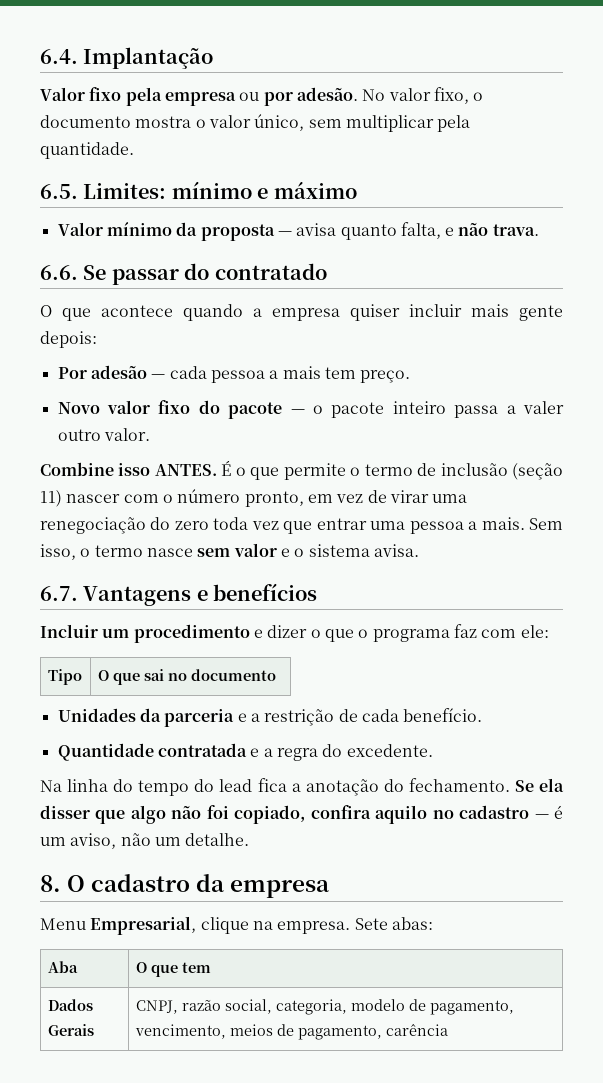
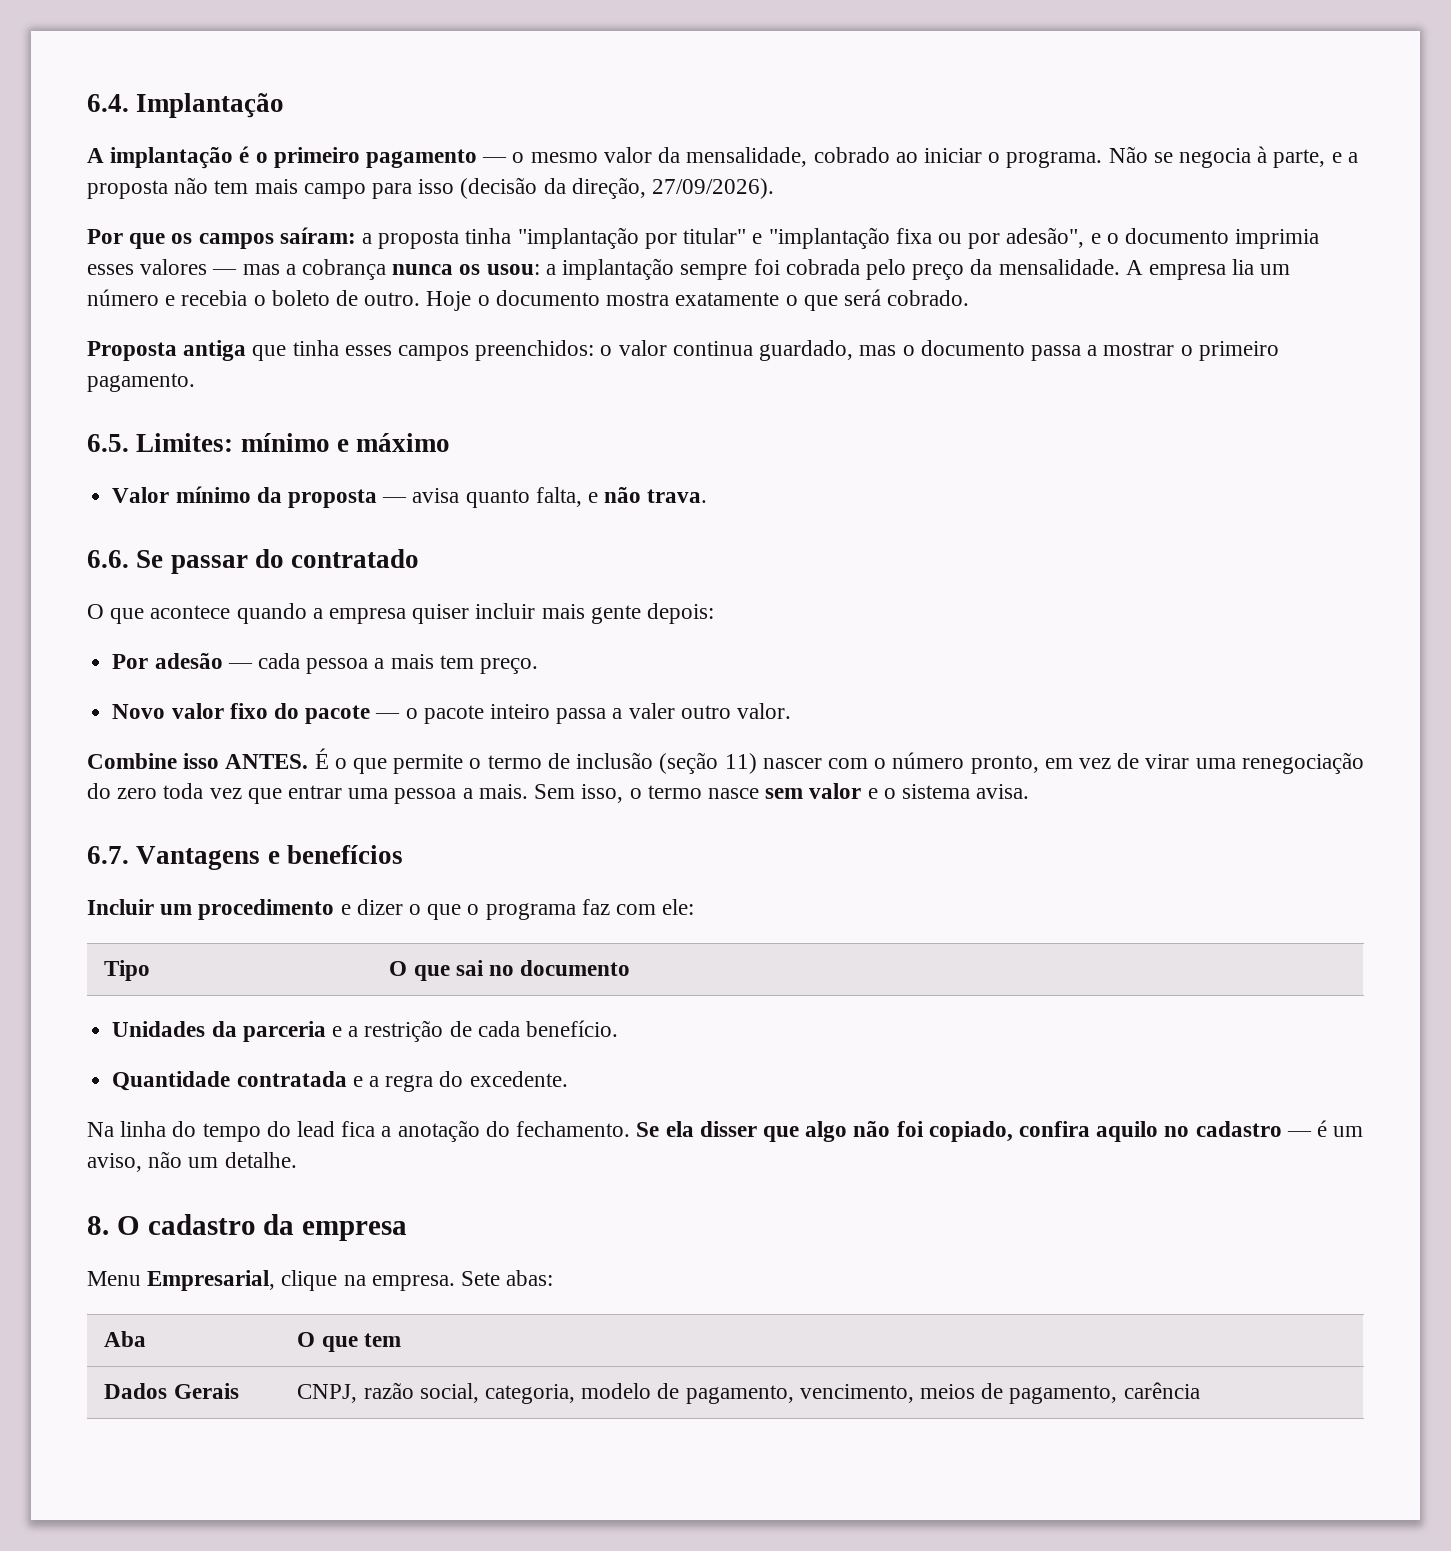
[40,87,484,106] [40,114,471,132] [40,142,134,159] Valor fixo pela empresa ou por adesão. No valor fixo, o documento mostra o valor único, sem multiplicar pela quantidade. -> [87,146,1358,169] [87,177,775,199] [87,227,1320,249] [87,258,1291,280] [87,289,970,311] [87,340,1279,361] [87,373,195,392] A implantação é o primeiro pagamento — o mesmo valor da mensalidade, cobrado ao iniciar o programa. Não se negocia à parte, e a proposta não tem mais campo para isso (decisão da direção, 27/09/2026). // Por que os campos saíram: a proposta tinha "implantação por titular" e "implantação fixa ou por adesão", e o documento imprimia esses valores — mas a cobrança nunca os usou: a implantação sempre foi cobrada pelo preço da mensalidade. A empresa lia um número e recebia o boleto de outro. Hoje o documento mostra exatamente o que será cobrado. // Proposta antiga que tinha esses campos preenchidos: o valor continua guardado, mas o documento passa a mostrar o primeiro pagamento.

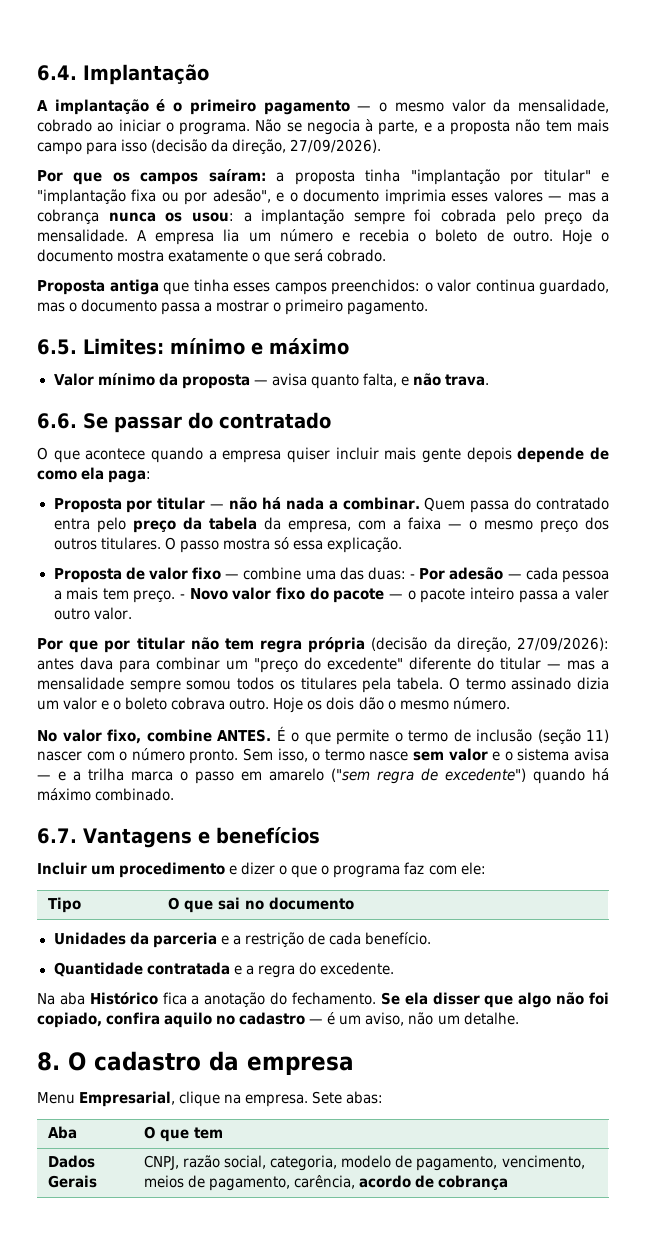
[647,603,715,624] depois: // -> [466,447,610,463] [37,467,152,483] [53,497,609,513] [53,517,609,533] [53,537,402,553] [53,567,416,583] depois depende de como ela paga: // Proposta por titular — não há nada a combinar. Quem passa do contratado entra pelo preço da tabela da empresa, com a faixa — o mesmo preço dos outros titulares. O passo mostra só essa explicação. // Proposta de valor fixo — combine uma das duas: -
(538, 666) // -> [180,594,186,599] -
[87,753,220,769] Combine isso -> [37,637,609,653] [37,657,609,673] [37,677,610,693] [37,697,510,713] [37,729,212,744] Por que por titular não tem regra própria (decisão da direção, 27/09/2026): antes dava para combinar um "preço do excedente" diferente do titular — mas a mensalidade sempre somou todos os titulares pela tabela. O termo assinado dizia um valor e o boleto cobrava outro. Hoje os dois dão o mesmo número. // No valor fixo, combine
[970,752,1364,774] [87,783,528,804] pronto, em vez de virar uma renegociação do zero toda vez que entrar uma pessoa a mais. -> [189,749,239,764] pronto.
[976,784,1030,799] avisa. -> [574,748,610,761] [37,768,609,784] [37,788,175,801] avisa — e a trilha marca o passo em amarelo ("sem regra de excedente") quando há máximo combinado.
[120,1121,336,1142] linha do tempo do lead -> [59,992,158,1005] aba Histórico
[1123,1382,1200,1399] carência -> [294,1175,509,1190] carência, acordo de cobrança

